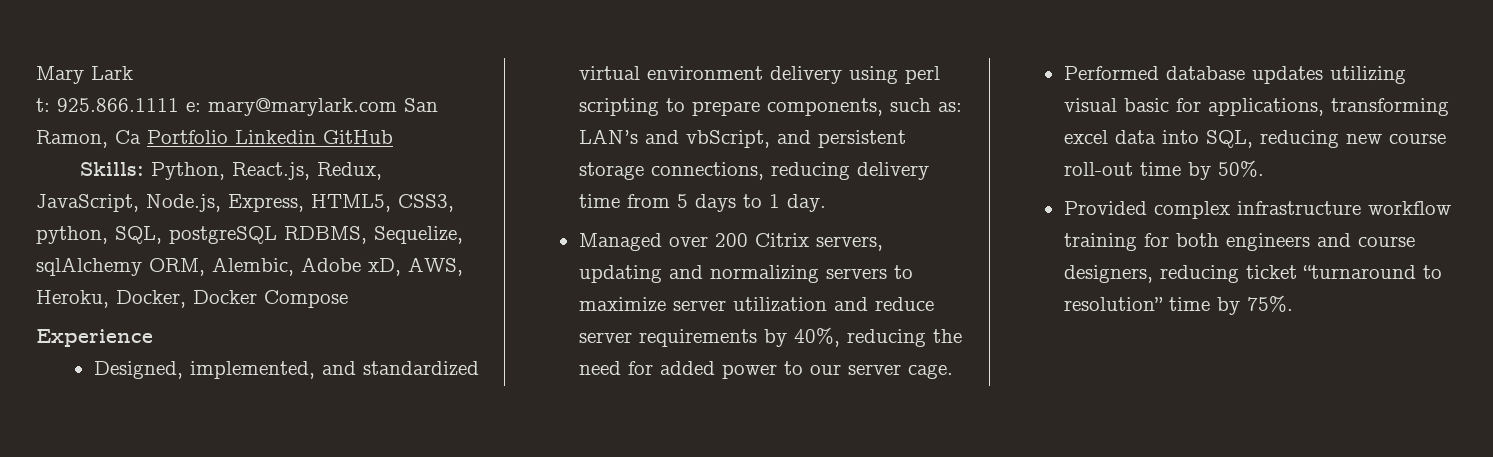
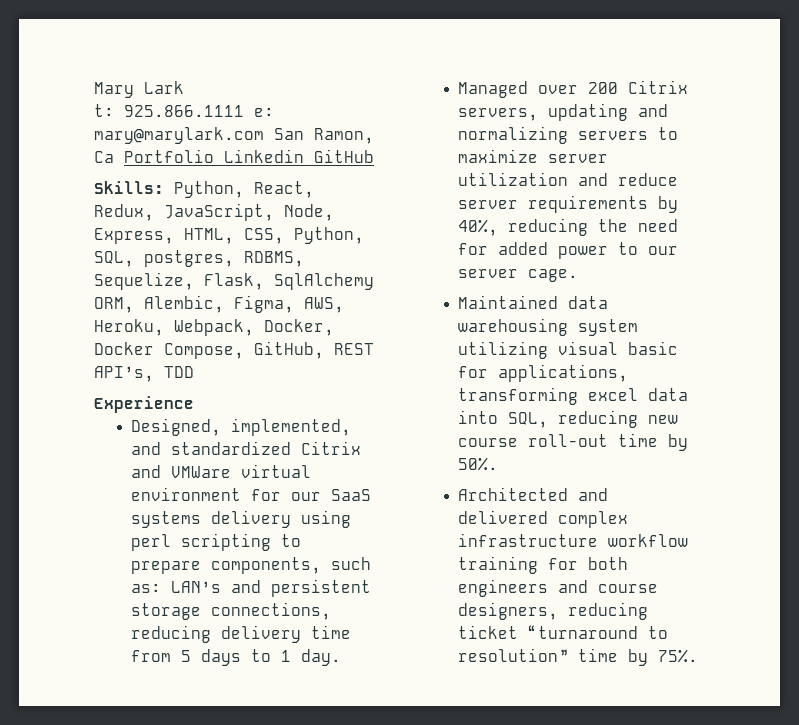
[232,162,311,180] React.js, -> [254,181,314,198] React,
[146,194,454,212] [36,226,463,244] [36,257,401,276] Node.js, Express, HTML5, CSS3, python, SQL, postgreSQL RDBMS, Sequelize, sqlAlchemy ORM, Alembic, Adobe xD, -> [284,204,334,221] [94,227,364,244] [94,250,304,267] [94,272,374,290] [94,295,294,313] Node, Express, HTML, CSS, Python, SQL, postgres, RDBMS, Sequelize, Flask, SqlAlchemy ORM, Alembic, Figma,
(109, 299) none -> [174,319,254,336] Webpack,
[264,290,348,308] Compose -> [164,341,374,359] [94,366,194,382] Compose, GitHub, REST API’s, TDD
[578,66,763,80] virtual environment -> [301,441,362,455] [131,464,312,478] [131,487,372,501] [131,511,202,528] Citrix and VMWare virtual environment for our SaaS systems
[685,130,811,148] vbScript, and -> (262, 586) none
[1063,66,1323,84] Performed database updates -> [458,295,609,309] [458,318,639,336] Maintained data warehousing system
[1063,201,1147,215] Provided -> [458,487,609,501] [458,510,549,524] Architected and delivered

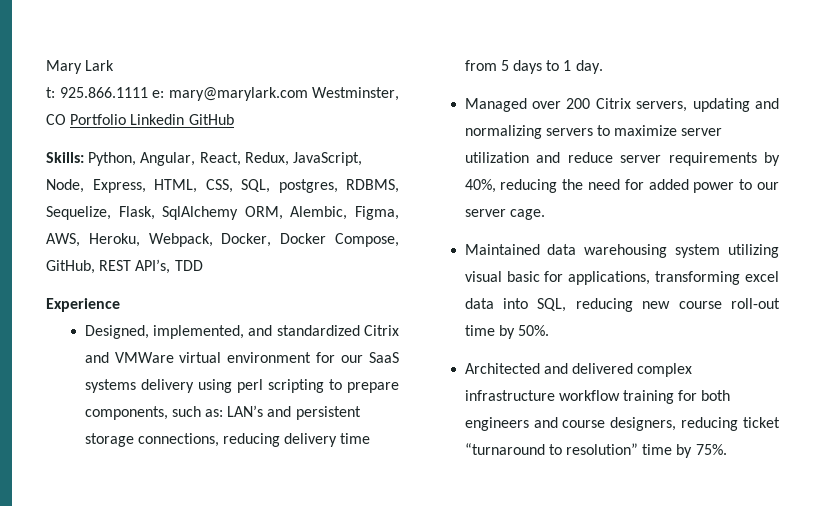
[274,128,374,144] [94,151,114,163] San Ramon, Ca -> [312,87,399,101] [46,114,66,125] Westminster, CO
(244, 189) none -> [140,152,196,166] Angular,
[294,227,364,244] Python, -> (233, 186) none

